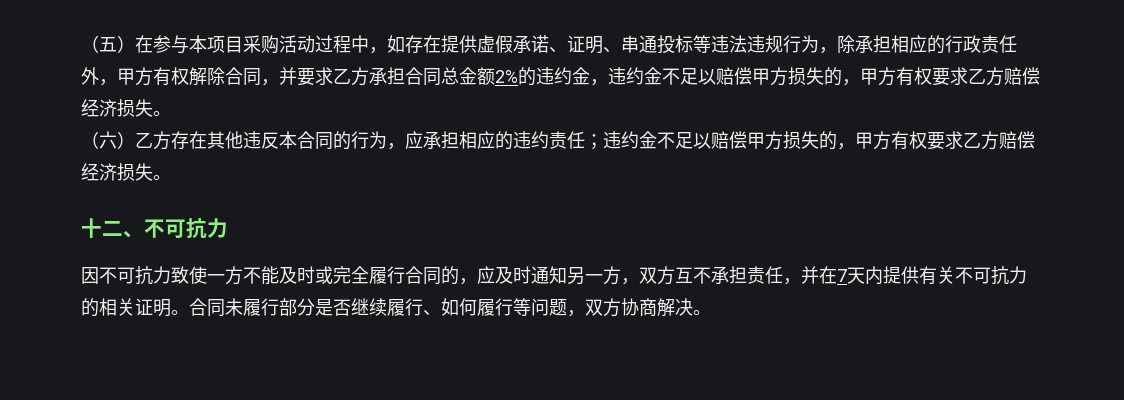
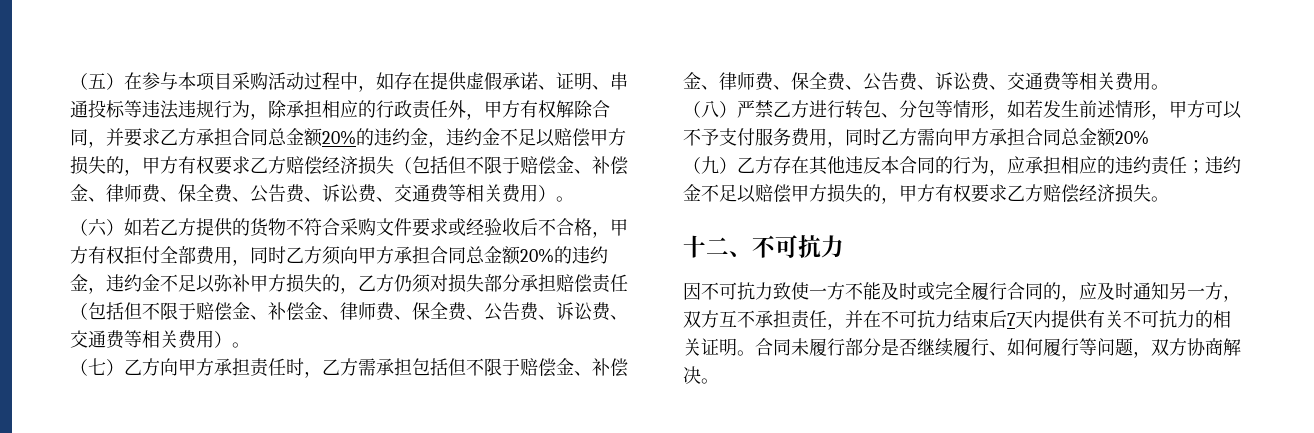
[495,70,518,83] 2% -> [322,130,356,145] 20%
[153,111,171,116] [81,131,117,149] 。 // （六 -> [394,156,628,175] [70,184,574,203] [70,218,628,238] [70,246,608,266] [70,274,628,294] [70,302,628,321] [70,330,250,349] [70,358,628,378] [683,72,1169,91] [683,100,1242,120] [683,128,1149,148] [683,156,719,174] （包括但不限于赔偿金、补偿金、律师费、保全费、公告费、诉讼费、交通费等相关费用）。 // （六）如若乙方提供的货物不符合采购文件要求或经验收后不合格，甲方有权拒付全部费用，同时乙方须向甲方承担合同总金额20%的违约金，违约金不足以弥补甲方损失的，乙方仍须对损失部分承担赔偿责任（包括但不限于赔偿金、补偿金、律师费、保全费、公告费、诉讼费、交通费等相关费用）。 // （七）乙方向甲方承担责任时，乙方需承担包括但不限于赔偿金、补偿金、律师费、保全费、公告费、诉讼费、交通费等相关费用。 // （八）严禁乙方进行转包、分包等情形，如若发生前述情形，甲方可以不予支付服务费用，同时乙方需向甲方承担合同总金额20% // （九
(837, 275) none -> [881,310,1007,328] 不可抗力结束后

